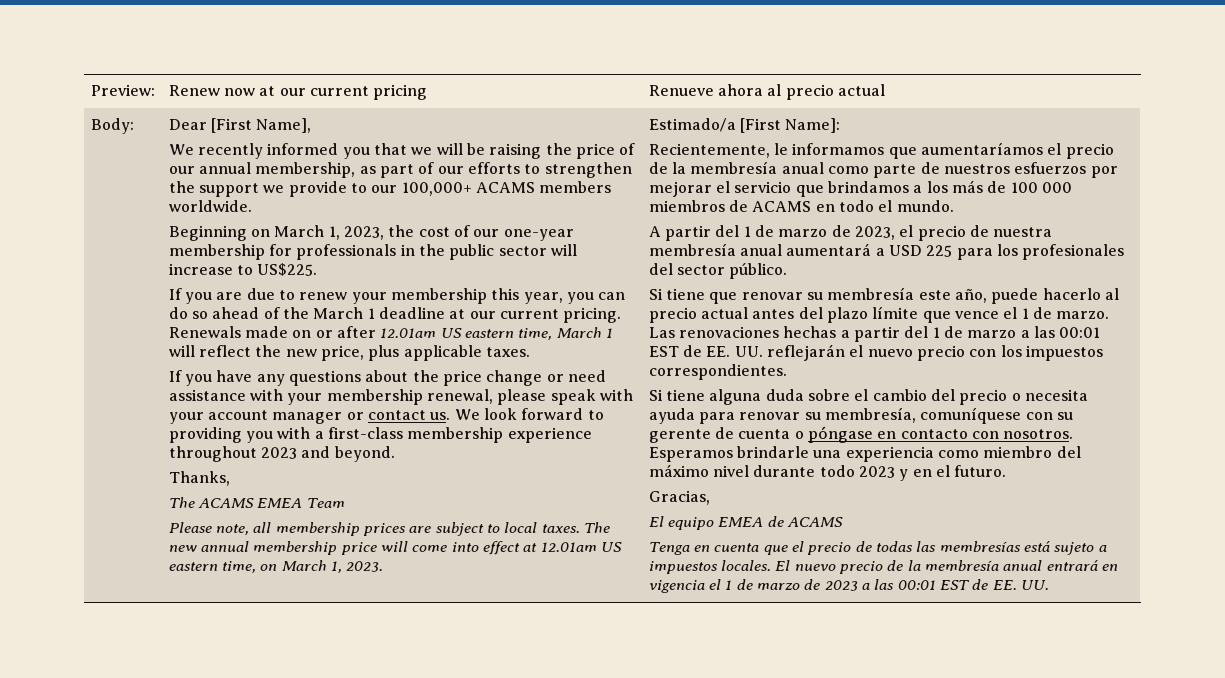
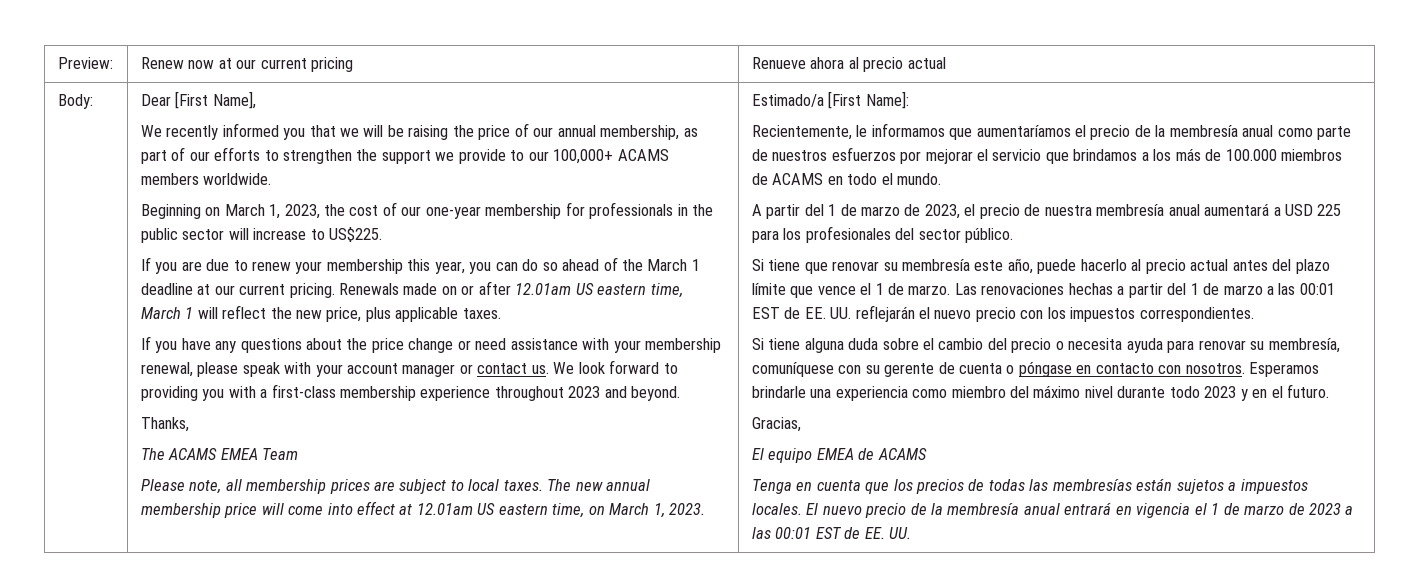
[1010,182,1072,193] 100 000 -> [1225,149,1277,161] 100.000
[791,541,852,555] el precio -> [893,479,965,494] los precios
[1023,541,1095,555] está sujeto -> [1136,478,1224,494] están sujetos

